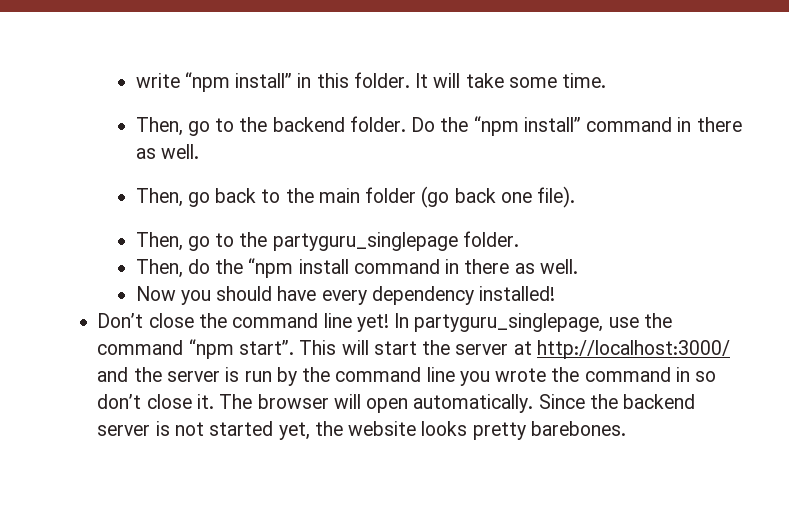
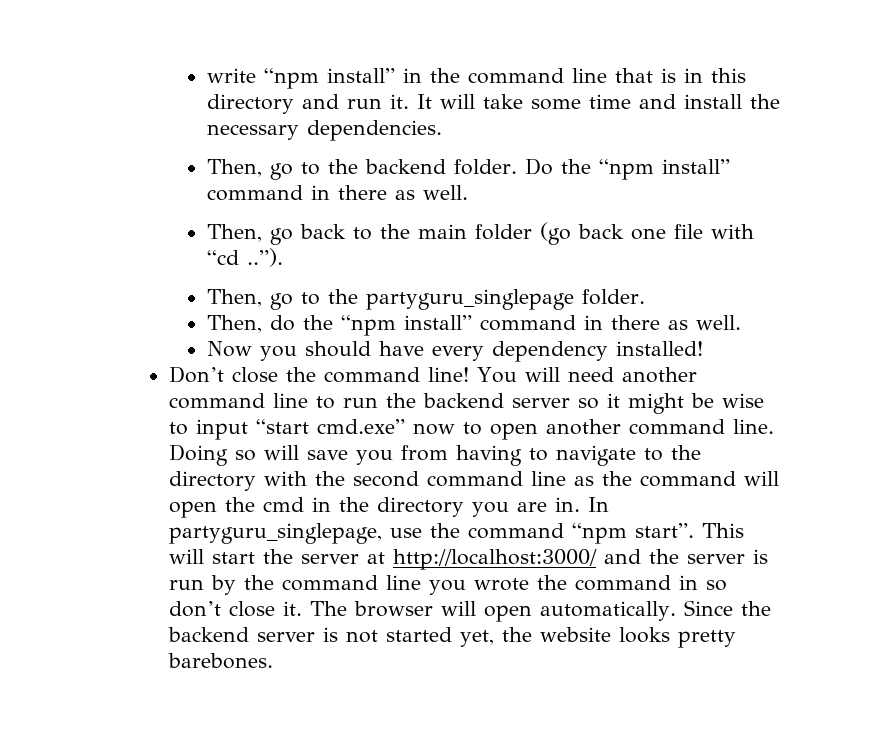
[316,72,607,88] this folder. It will take some time. -> [430,68,747,84] [207,94,781,114] [207,120,443,141] the command line that is in this directory and run it. It will take some time and install the necessary dependencies.
[537,186,576,208] file). -> [674,224,755,239] [207,248,284,267] file with “cd ..”).
[298,259,349,274] install -> [404,315,473,330] install”
[323,313,389,332] line yet! -> [428,367,698,383] [169,393,765,414] [169,419,775,440] [169,444,702,466] [169,471,780,491] [169,497,581,518] line! You will need another command line to run the backend server so it might be wise to input “start cmd.exe” now to open another command line. Doing so will save you from having to navigate to the directory with the second command line as the command will open the cmd in the directory you are in.

